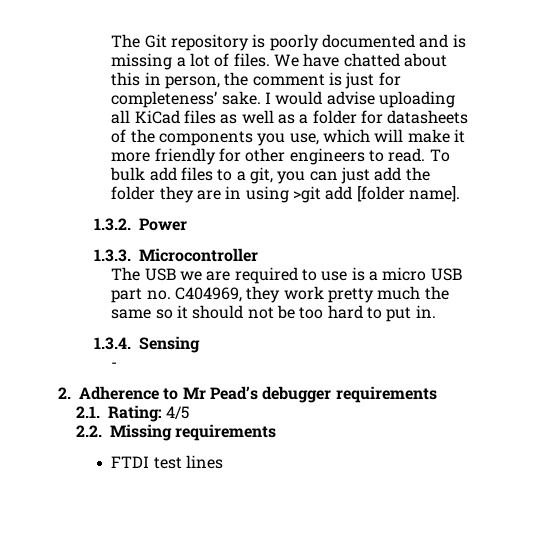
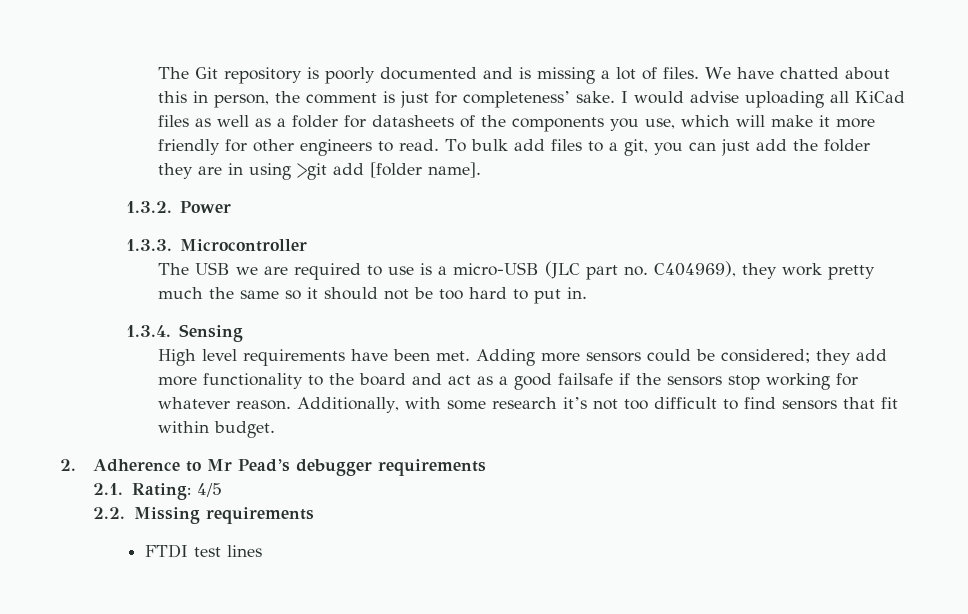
[382,267,462,281] micro USB -> [453,261,581,279] micro-USB (JLC
[175,287,243,302] C404969, -> [654,261,737,277] C404969),
[111,362,118,368] - -> [158,349,888,366] [158,373,859,390] [158,397,899,413] [158,421,276,438] High level requirements have been met. Adding more sensors could be considered; they add more functionality to the board and act as a good failsafe if the sensors stop working for whatever reason. Additionally, with some research it’s not too difficult to find sensors that fit within budget.

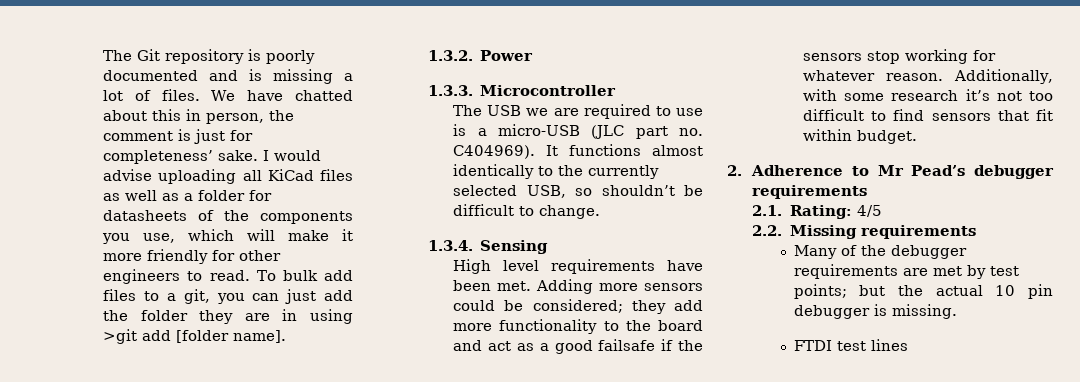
[654,261,876,280] [158,287,588,304] C404969), they work pretty much the same so it should not be too hard to put in. -> [453,144,703,159] [453,164,660,179] [453,185,703,198] [453,204,601,219] C404969). It functions almost identically to the currently selected USB, so shouldn’t be difficult to change.
(314, 515) none -> [793,245,967,259] [793,264,1019,279] [793,284,1053,299] [793,304,957,319] // Many of the debugger requirements are met by test points; but the actual 10 pin debugger is missing.

